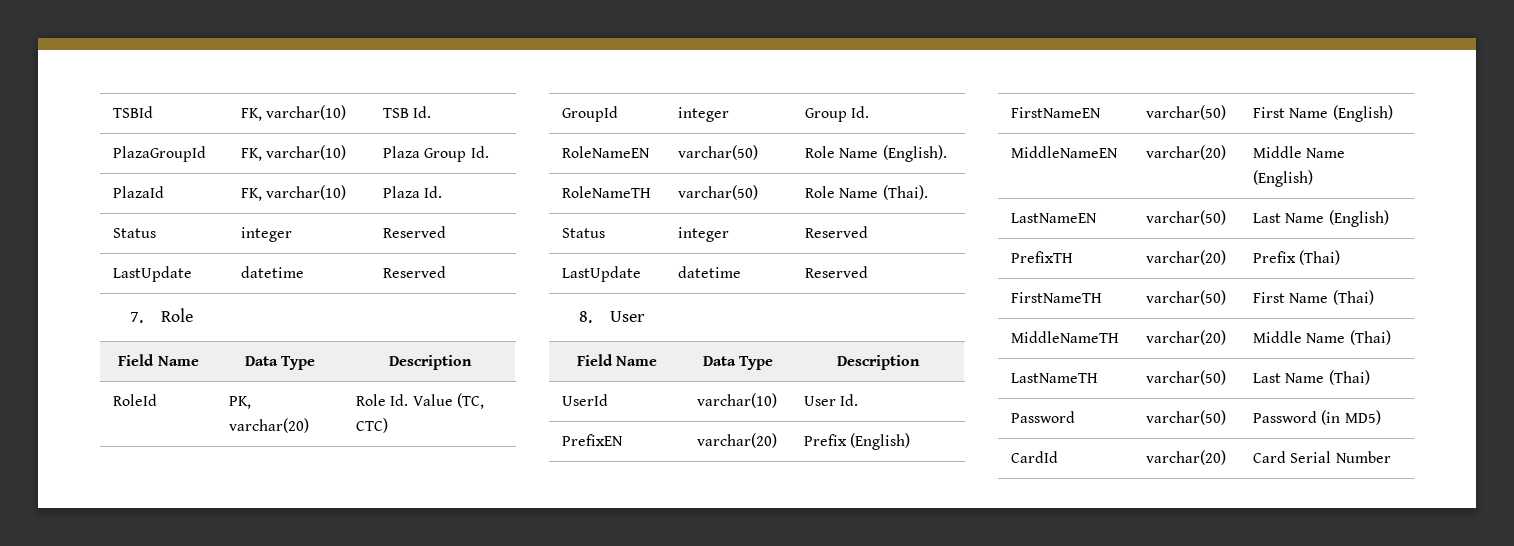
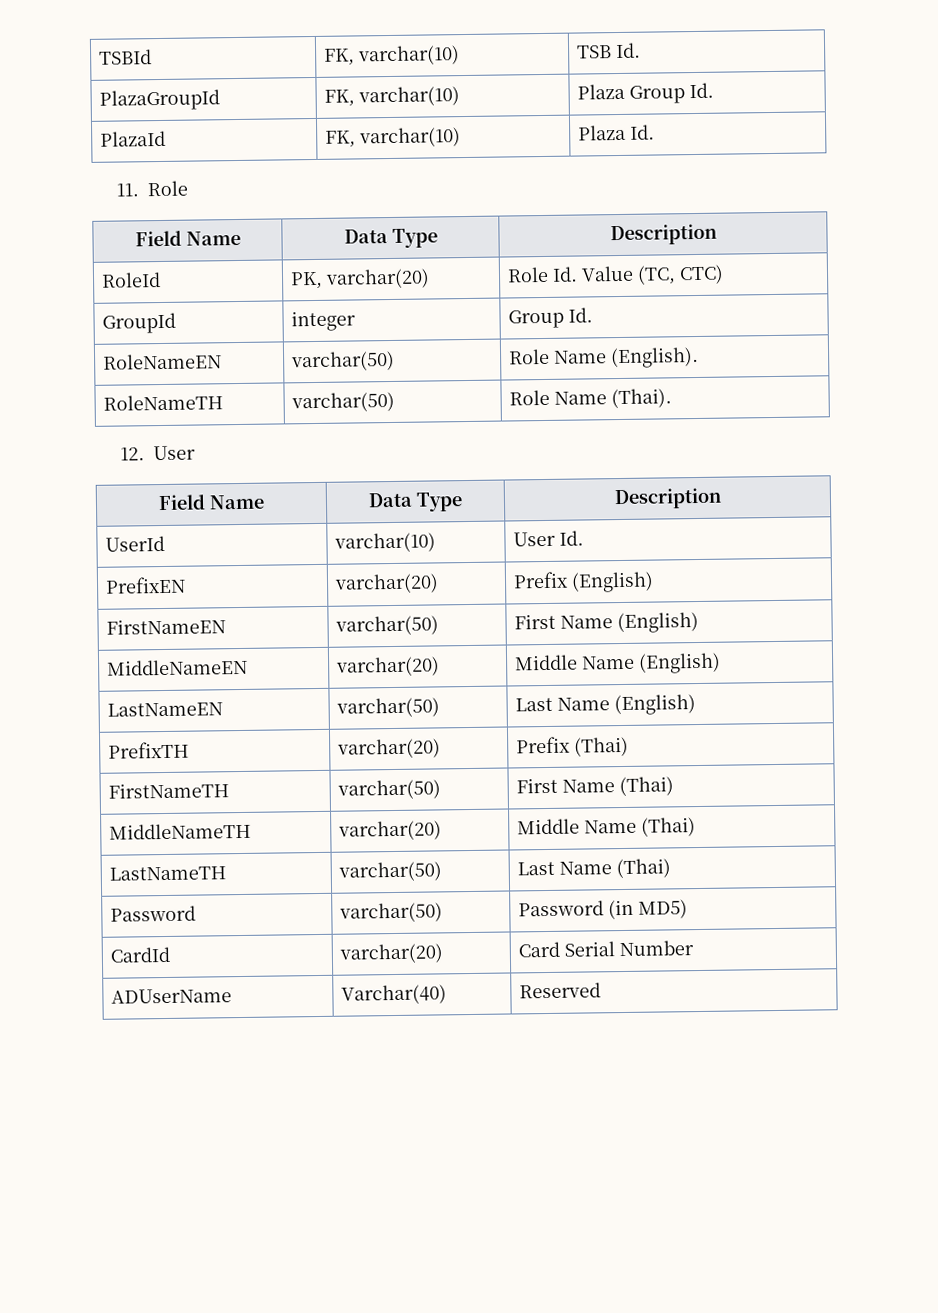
[113,228,157,238] [241,227,293,242] [383,226,447,238] [113,266,193,282] [241,266,305,278] [383,266,447,278] [130,312,144,323] // Status | integer | Reserved // LastUpdate | datetime | Reserved // 7. -> [115,183,139,197] // 11.
[562,228,606,238] [678,227,730,242] [805,226,869,238] [562,266,642,282] [678,266,742,278] [805,266,869,278] [579,311,593,323] // Status | integer | Reserved // LastUpdate | datetime | Reserved // 8. -> [119,447,145,461] // 12.
(1391, 457) none -> [111,988,233,1004] [341,984,448,1005] [519,982,602,999] // ADUserName | Varchar(40) | Reserved

